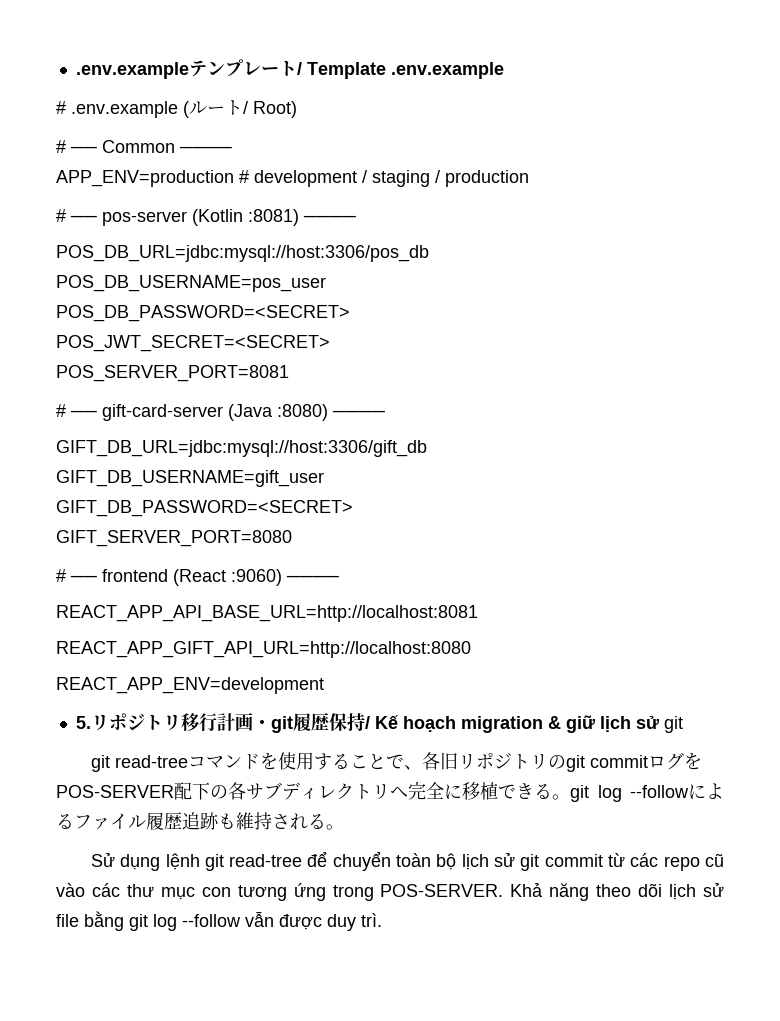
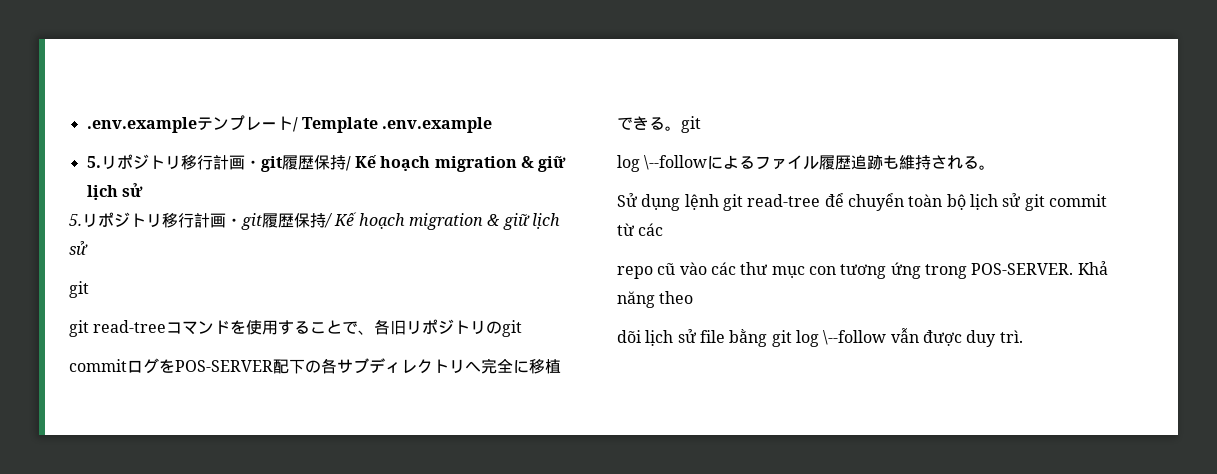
[56,100,297,118] [56,140,232,153] [56,170,529,187] [56,209,356,226] [56,245,429,262] [56,275,326,292] [56,305,350,322] [56,335,330,352] [56,365,289,382] [56,404,385,421] [56,440,427,457] [56,470,324,487] [56,500,353,517] [56,530,292,547] [56,569,339,586] [56,605,478,622] [56,641,471,658] [56,677,324,694] // # .env.example (ルート/ Root) // # ── Common ──── // APP_ENV=production # development / staging / production // # ── pos-server (Kotlin :8081) ──── // POS_DB_URL=jdbc:mysql://host:3306/pos_db // POS_DB_USERNAME=pos_user // POS_DB_PASSWORD=<SECRET> // POS_JWT_SECRET=<SECRET> // POS_SERVER_PORT=8081 // # ── gift-card-server (Java :8080) ──── // GIFT_DB_URL=jdbc:mysql://host:3306/gift_db // GIFT_DB_USERNAME=gift_user // GIFT_DB_PASSWORD=<SECRET> // GIFT_SERVER_PORT=8080 // # ── frontend (React :9060) ──── // REACT_APP_API_BASE_URL=http://localhost:8081 // REACT_APP_GIFT_API_URL=http://localhost:8080 // REACT_APP_ENV=development -> (493, 125) none
(660, 722) none -> [69,212,560,230] [69,241,88,255] // 5.リポジトリ移行計画・git履歴保持/ Kế hoạch migration & giữ lịch sử //
(585, 763) none -> (523, 328) //
[597,785,689,802] log --follow -> [617,155,708,172] // log \--follow
(659, 860) none -> (664, 229) //
(632, 890) none -> (694, 297) //
[182,914,241,927] --follow -> [823,330,887,345] \--follow

